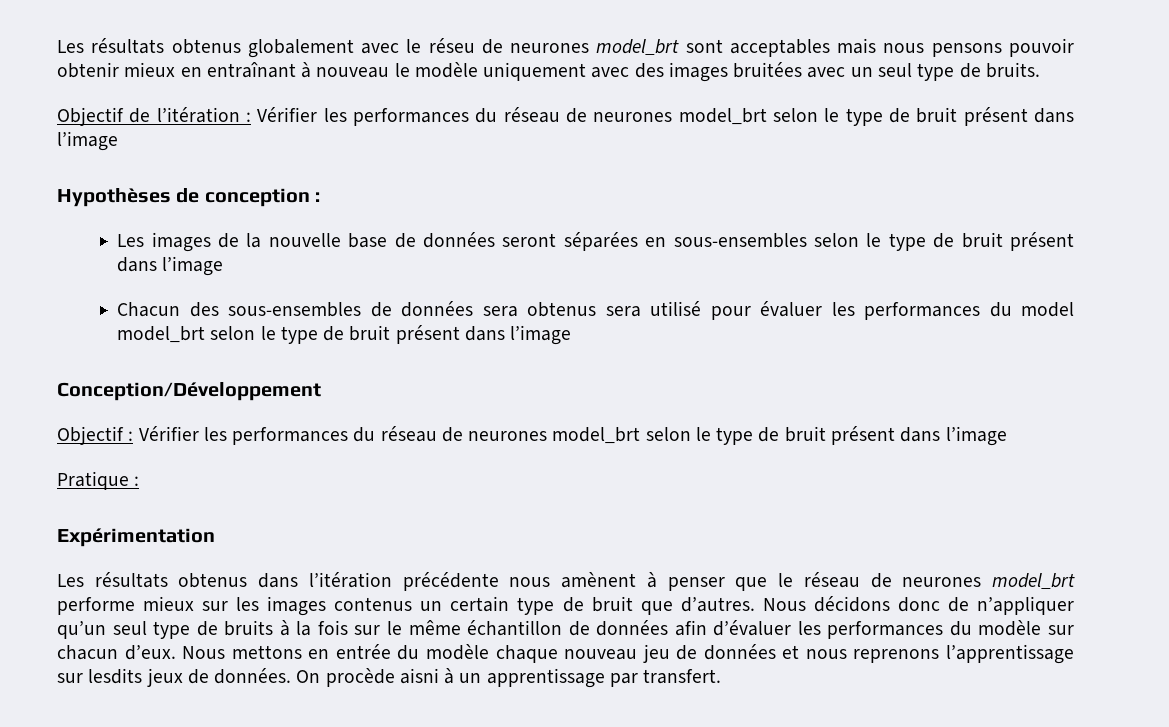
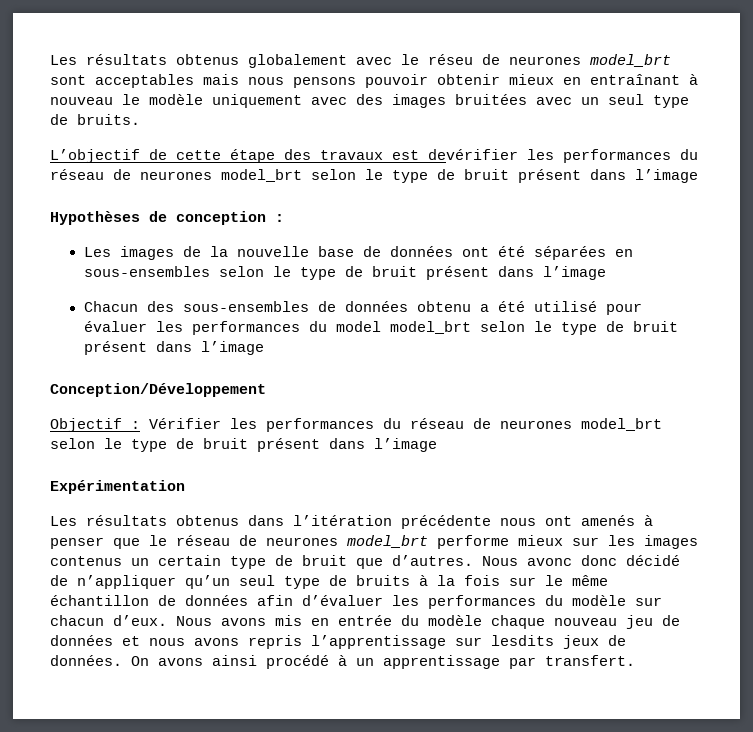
[57,107,318,126] Objectif de l’itération : Vérifier -> [50,149,518,163] L’objectif de cette étape des travaux est devérifier
[502,233,557,247] seront -> [461,246,525,257] ont été
[482,302,641,317] sera obtenus sera -> [416,301,525,312] obtenu a été
[57,471,140,490] // Pratique : -> (437, 445) none
[561,572,637,588] amènent -> [545,515,635,526] ont amenés
[813,596,940,612] décidons donc -> [527,555,680,566] avonc donc décidé
[231,645,302,659] mettons -> [221,615,302,626] avons mis
[853,649,940,663] reprenons -> [194,635,302,649] avons repris
[325,668,439,687] procède aisni -> [158,655,329,669] avons ainsi procédé

